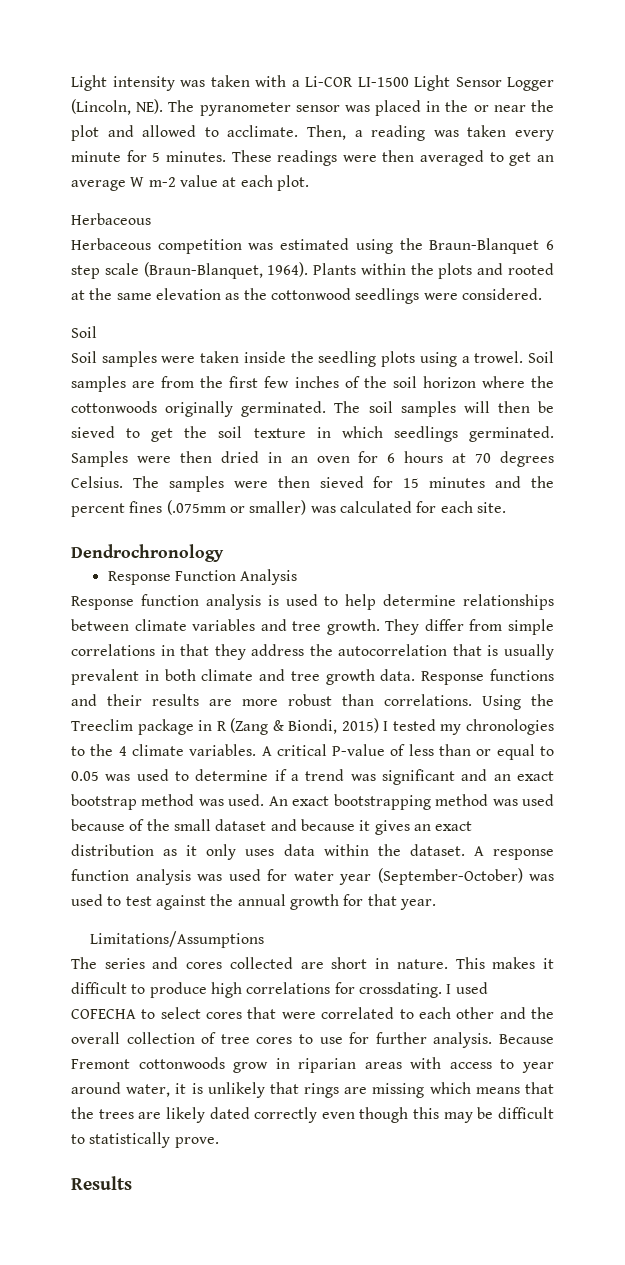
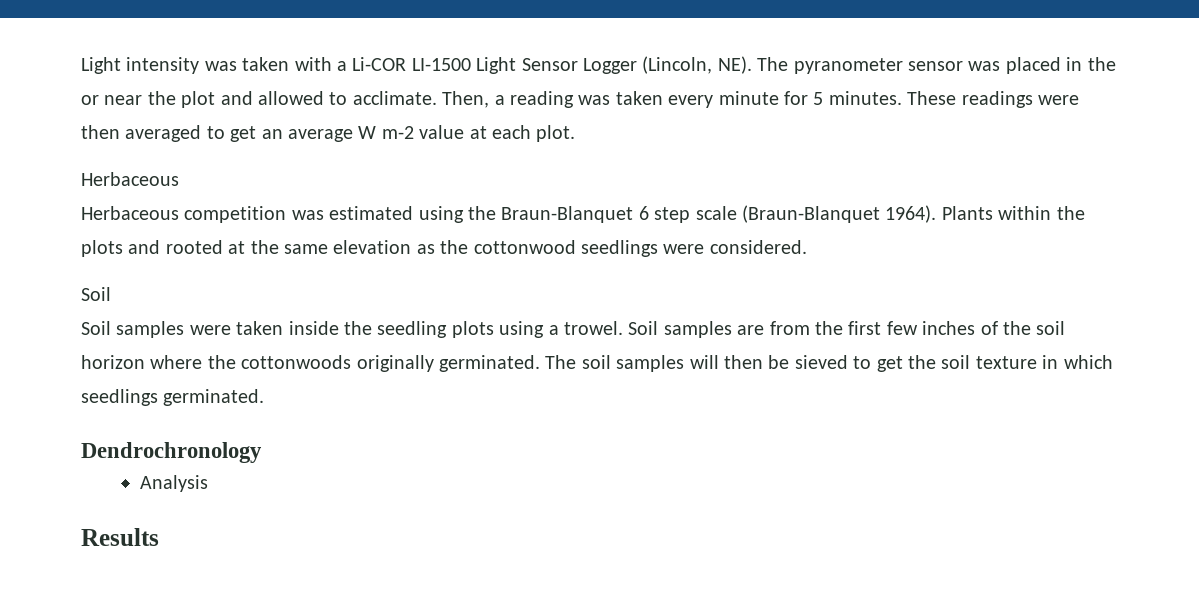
[143,262,263,279] (Braun-Blanquet, -> [741,205,880,223] (Braun-Blanquet
[71,451,554,467] [71,476,554,492] [71,500,506,517] Samples were then dried in an oven for 6 hours at 70 degrees Celsius. The samples were then sieved for 15 minutes and the percent fines (.075mm or smaller) was calculated for each site. -> (265, 397) none
[107,570,236,585] Response Function -> (262, 452) none
[71,594,554,610] [71,619,554,635] [71,644,554,660] [71,669,554,685] [71,694,554,710] [71,718,555,735] [71,744,555,760] [71,769,554,785] [71,794,555,810] [71,819,473,835] [71,844,554,860] [71,868,554,885] [71,894,436,910] [90,931,265,948] [71,957,555,969] [71,982,488,998] [71,1007,555,1019] [71,1032,554,1048] [71,1057,554,1073] [71,1082,554,1098] [71,1107,554,1123] [71,1132,219,1148] // Response function analysis is used to help determine relationships between climate variables and tree growth. They differ from simple correlations in that they address the autocorrelation that is usually prevalent in both climate and tree growth data. Response functions and their results are more robust than correlations. Using the Treeclim package in R (Zang & Biondi, 2015) I tested my chronologies to the 4 climate variables. A critical P-value of less than or equal to 0.05 was used to determine if a trend was significant and an exact bootstrap method was used. An exact bootstrapping method was used because of the small dataset and because it gives an exact distribution as it only uses data within the dataset. A response function analysis was used for water year (September-October) was used to test against the annual growth for that year. // Limitations/Assumptions // The series and cores collected are short in nature. This makes it difficult to produce high correlations for crossdating. I used COFECHA to select cores that were correlated to each other and the overall collection of tree cores to use for further analysis. Because Fremont cottonwoods grow in riparian areas with access to year around water, it is unlikely that rings are missing which means that the trees are likely dated correctly even though this may be difficult to statistically prove. -> (208, 483) none

